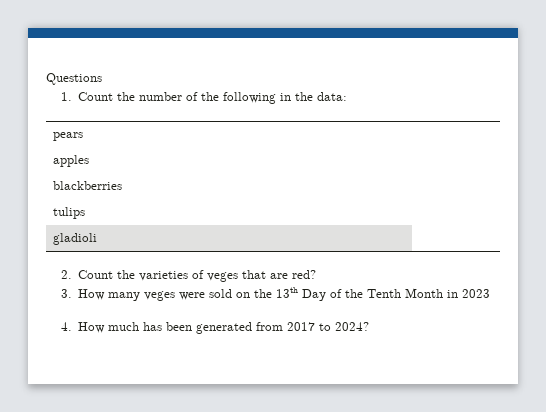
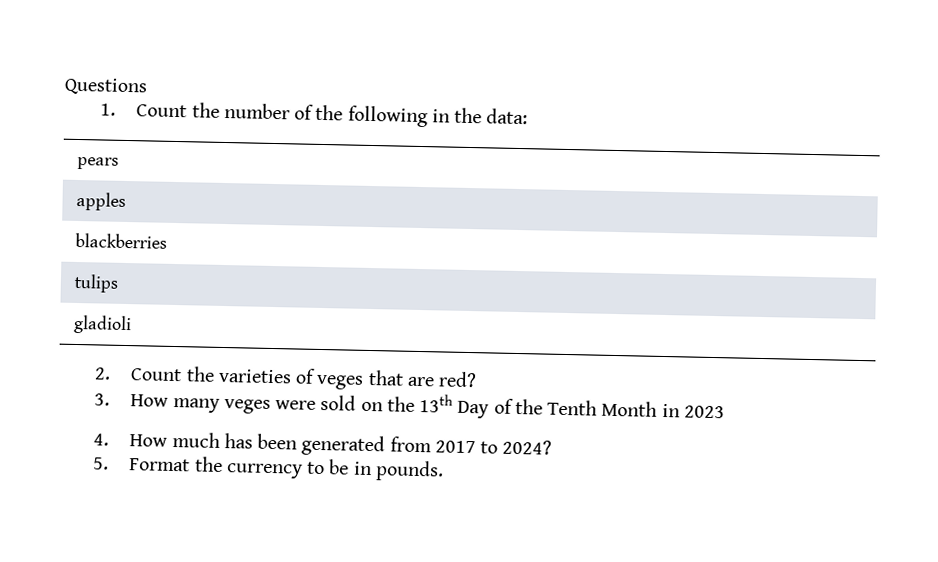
(370, 326) none -> [93,456,444,482] // 5. Format the currency to be in pounds.

